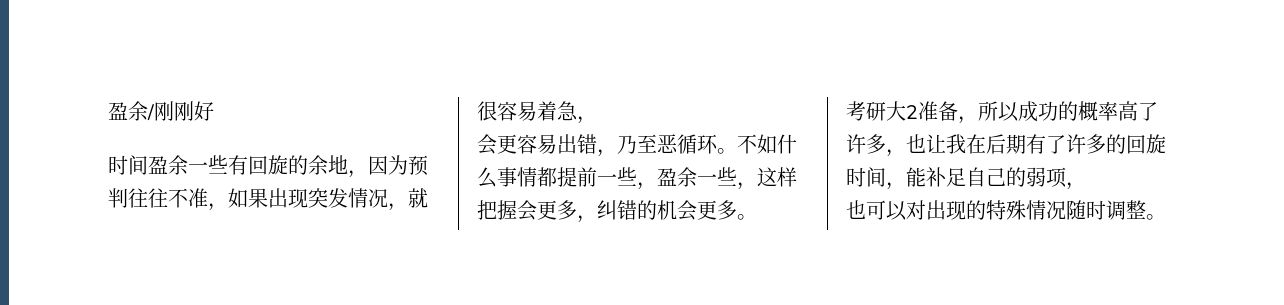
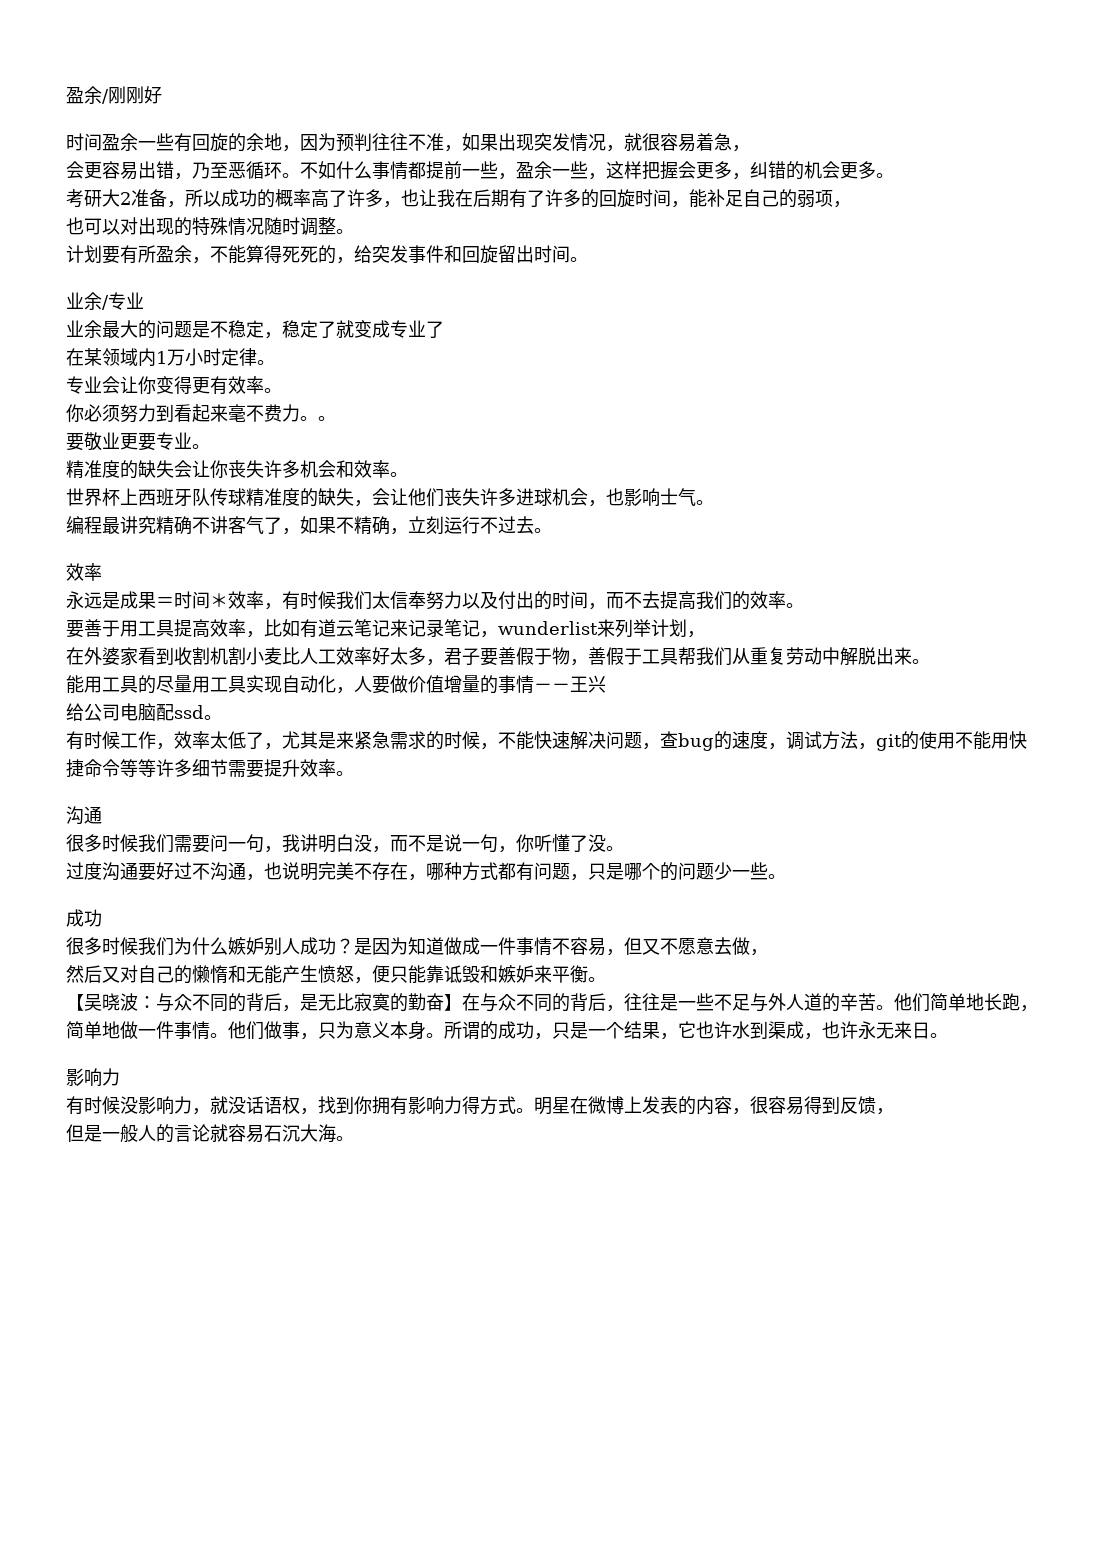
(1166, 217) none -> [66,245,588,264] [66,292,144,311] [66,320,444,339] [66,348,275,367] [66,376,282,395] [66,404,336,423] [66,432,210,451] [66,460,408,479] [66,488,714,507] [66,516,552,535] [66,563,102,581] [66,591,804,610] [66,619,705,638] [66,647,930,666] [66,675,606,694] [66,703,222,721] [66,731,1027,751] [66,759,354,778] [66,806,102,825] [66,834,624,853] [66,862,786,881] [66,909,102,927] [66,937,768,956] [66,965,606,984] [66,993,1038,1012] [66,1021,948,1040] [66,1068,120,1087] [66,1096,894,1115] [66,1124,354,1143] // 计划要有所盈余，不能算得死死的，给突发事件和回旋留出时间。 // 业余/专业 // 业余最大的问题是不稳定，稳定了就变成专业了 // 在某领域内1万小时定律。 // 专业会让你变得更有效率。 // 你必须努力到看起来毫不费力。。 // 要敬业更要专业。 // 精准度的缺失会让你丧失许多机会和效率。 // 世界杯上西班牙队传球精准度的缺失，会让他们丧失许多进球机会，也影响士气。 // 编程最讲究精确不讲客气了，如果不精确，立刻运行不过去。 // 效率 // 永远是成果＝时间＊效率，有时候我们太信奉努力以及付出的时间，而不去提高我们的效率。 // 要善于用工具提高效率，比如有道云笔记来记录笔记，wunderlist来列举计划， // 在外婆家看到收割机割小麦比人工效率好太多，君子要善假于物，善假于工具帮我们从重复劳动中解脱出来。 // 能用工具的尽量用工具实现自动化，人要做价值增量的事情－－王兴 // 给公司电脑配ssd。 // 有时候工作，效率太低了，尤其是来紧急需求的时候，不能快速解决问题，查bug的速度，调试方法，git的使用不能用快捷命令等等许多细节需要提升效率。 // 沟通 // 很多时候我们需要问一句，我讲明白没，而不是说一句，你听懂了没。 // 过度沟通要好过不沟通，也说明完美不存在，哪种方式都有问题，只是哪个的问题少一些。 // 成功 // 很多时候我们为什么嫉妒别人成功？是因为知道做成一件事情不容易，但又不愿意去做， // 然后又对自己的懒惰和无能产生愤怒，便只能靠诋毁和嫉妒来平衡。 // 【吴晓波：与众不同的背后，是无比寂寞的勤奋】在与众不同的背后，往往是一些不足与外人道的辛苦。他们简单地长跑，简单地做一件事情。他们做事，只为意义本身。所谓的成功，只是一个结果，它也许水到渠成，也许永无来日。 // 影响力 // 有时候没影响力，就没话语权，找到你拥有影响力得方式。明星在微博上发表的内容，很容易得到反馈， // 但是一般人的言论就容易石沉大海。

